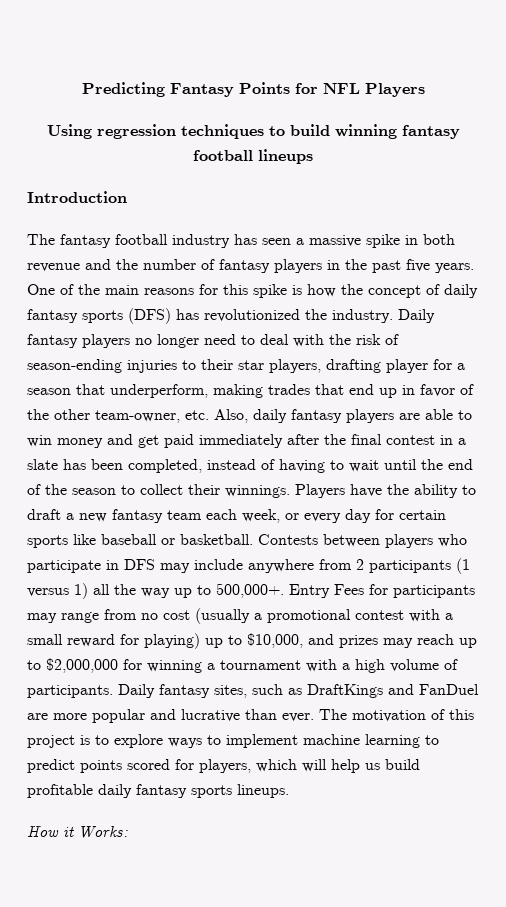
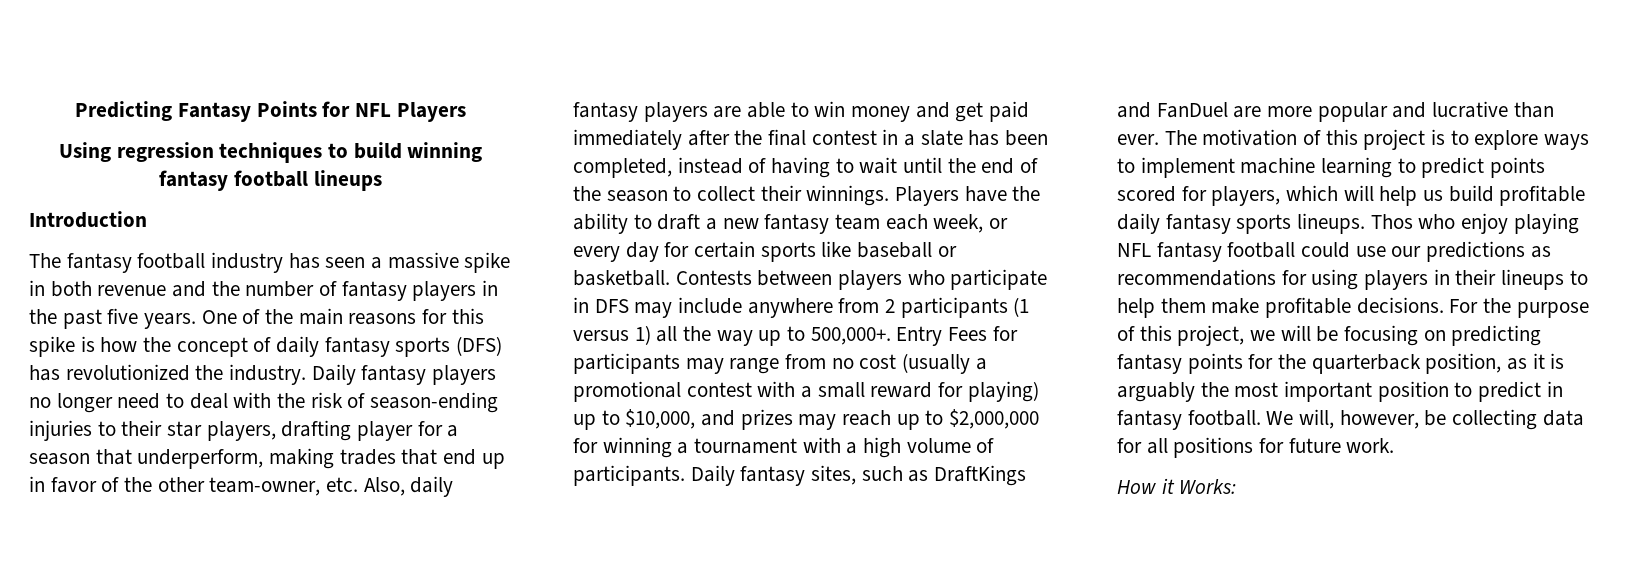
(289, 791) none -> [1370,213,1579,234] [1117,241,1551,262] [1117,269,1588,290] [1117,297,1589,318] [1117,325,1542,346] [1117,353,1565,374] [1117,381,1563,402] [1117,409,1584,430] [1117,437,1395,458] Thos who enjoy playing NFL fantasy football could use our predictions as recommendations for using players in their lineups to help them make profitable decisions. For the purpose of this project, we will be focusing on predicting fantasy points for the quarterback position, as it is arguably the most important position to predict in fantasy football. We will, however, be collecting data for all positions for future work.

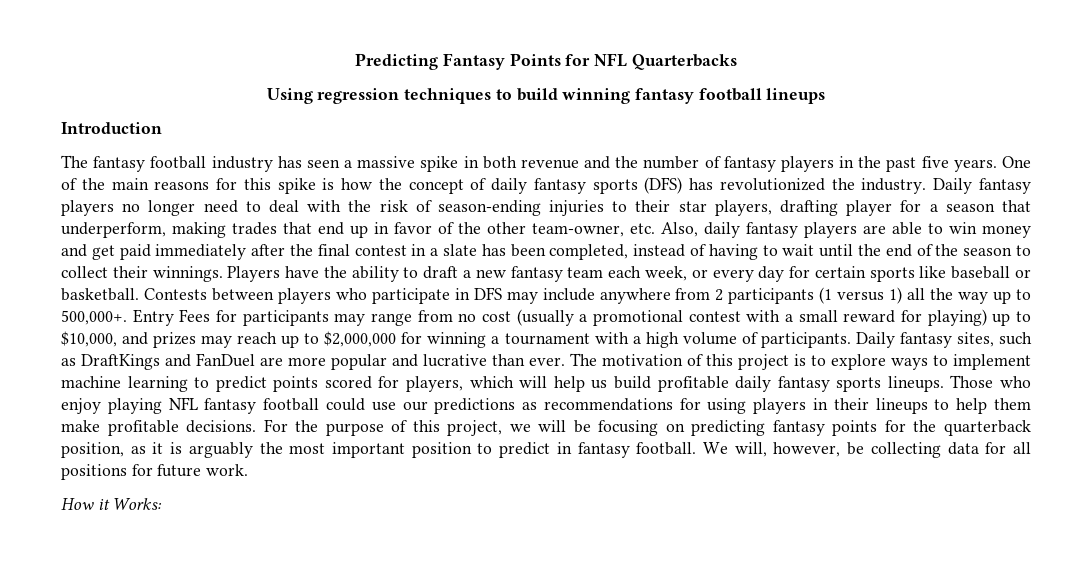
[396,102,466,122] Players -> [631,54,737,70] Quarterbacks
[1370,214,1413,229] Thos -> [950,375,994,388] Those

